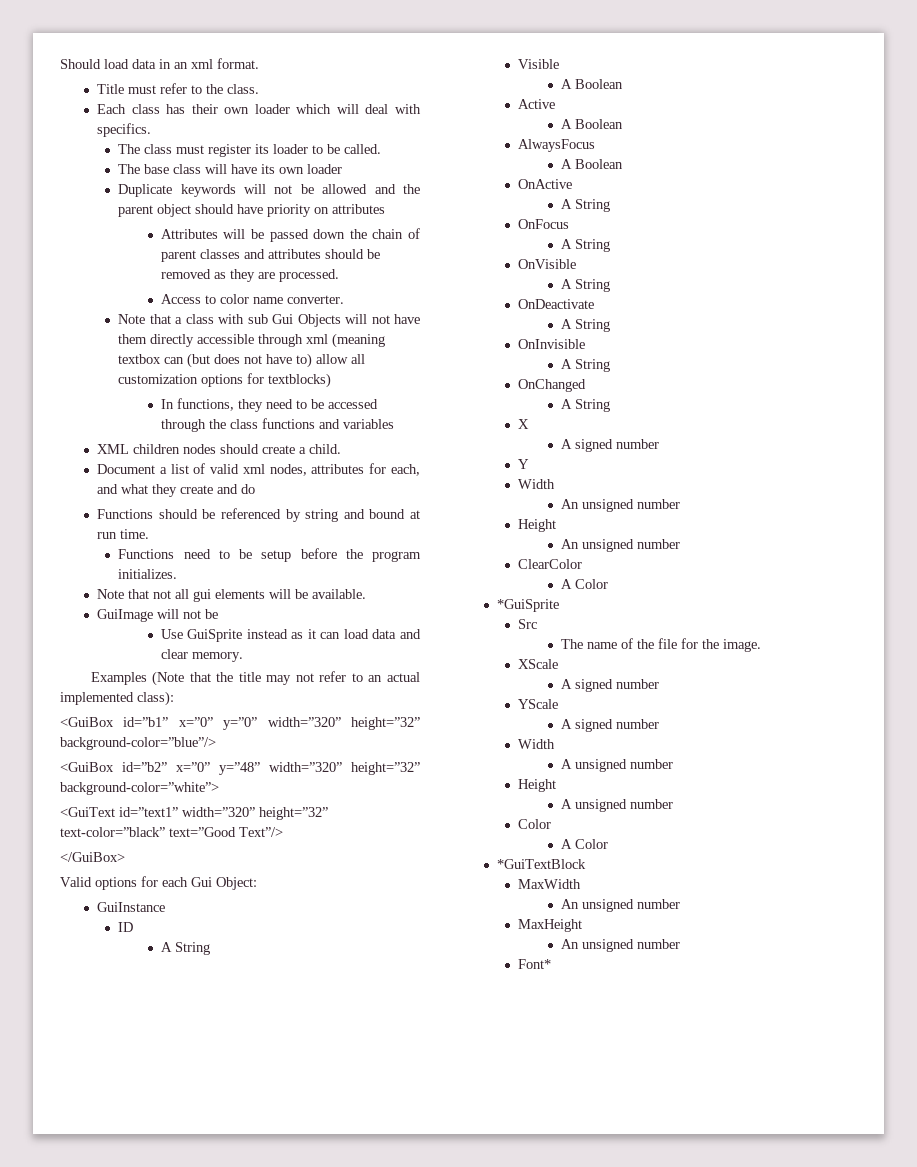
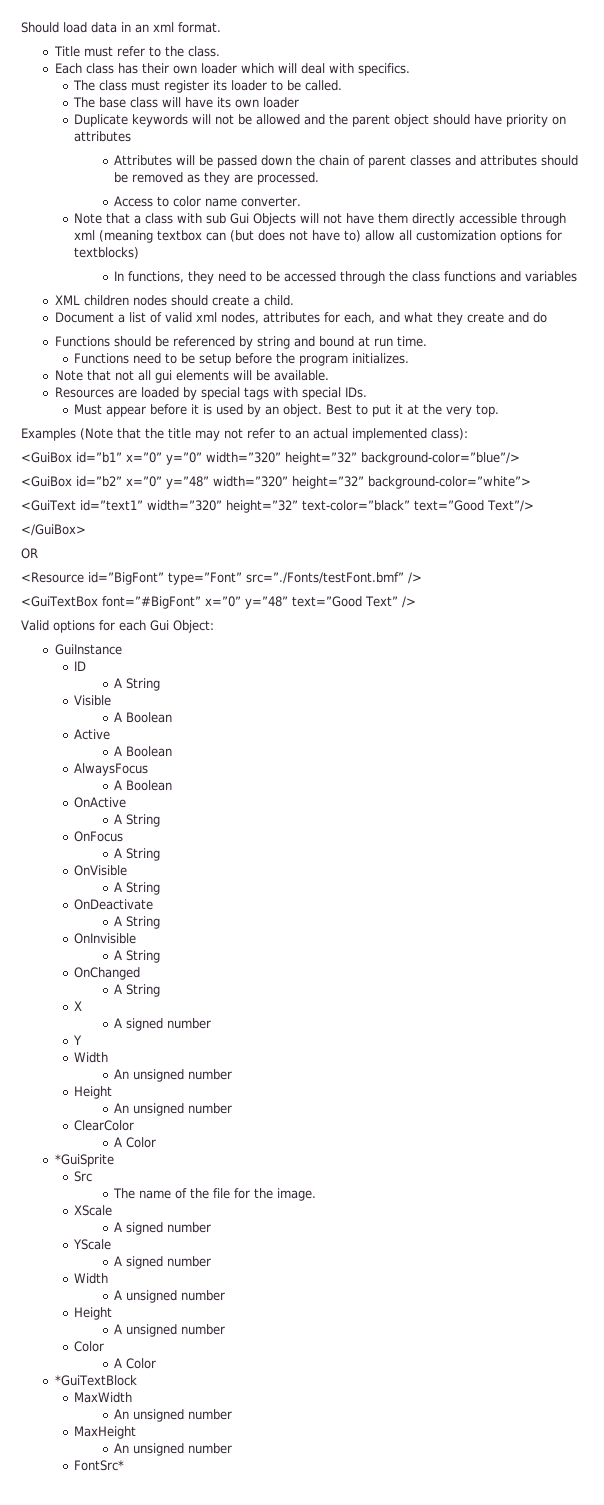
[97,609,219,622] [160,629,421,642] [160,649,243,662] GuiImage will not be // Use GuiSprite instead as it can load data and clear memory. -> [54,387,367,400] [74,404,500,417] Resources are loaded by special tags with special IDs. // Must appear before it is used by an object. Best to put it at the very top.
(125, 857) none -> [21,548,38,559] [21,572,422,585] [21,596,416,609] // OR // <Resource id=”BigFont” type=”Font” src=”./Fonts/testFont.bmf” /> // <GuiTextBox font=”#BigFont” x=”0” y=”48” text=”Good Text” />
[518,959,552,969] Font* -> [74,1460,125,1471] FontSrc*

